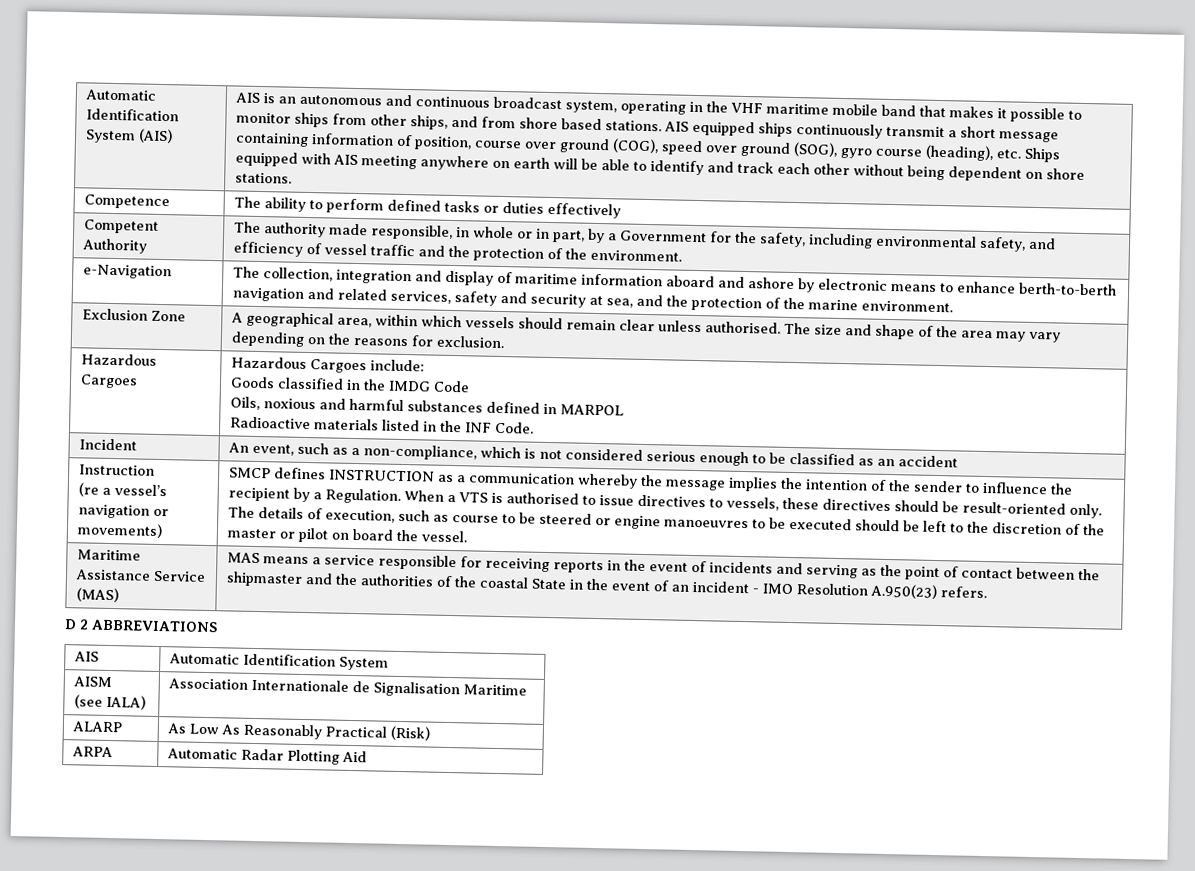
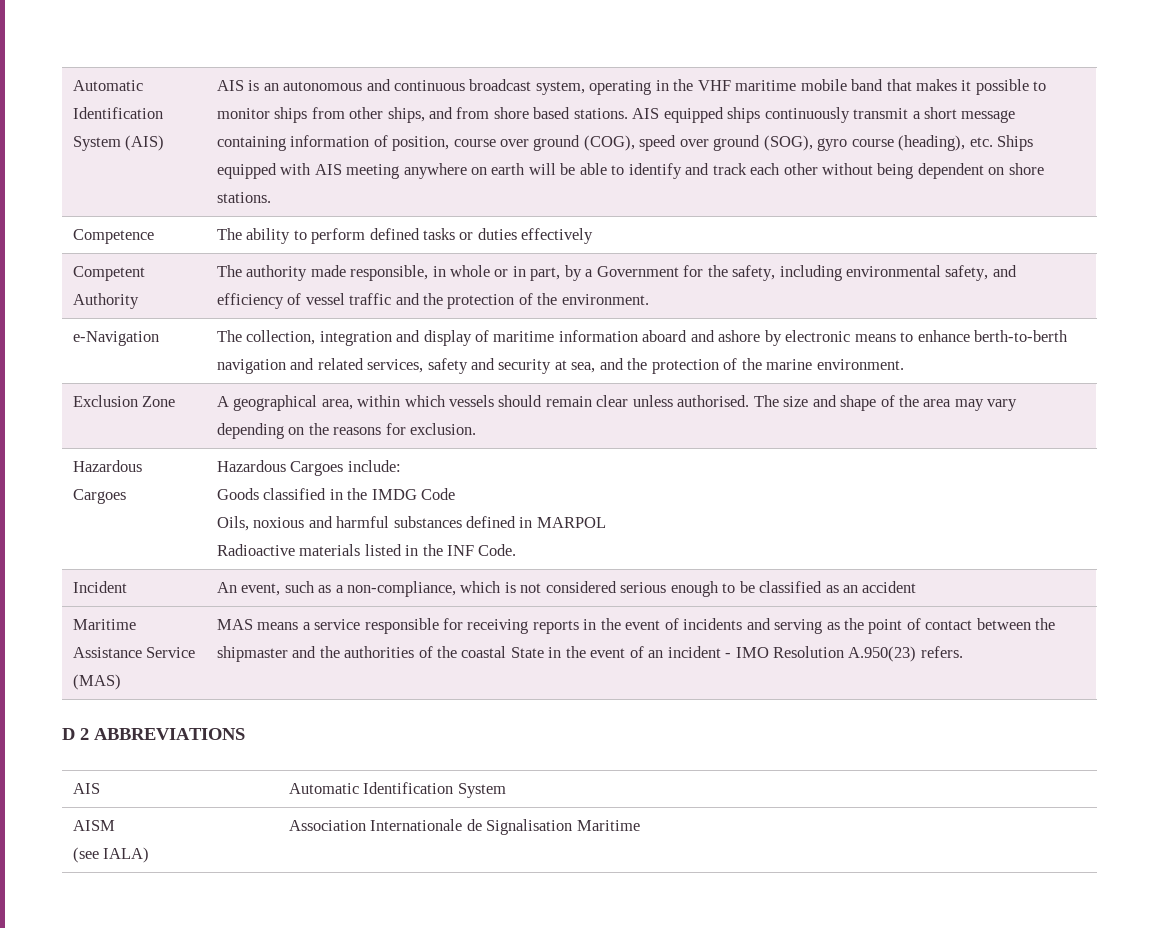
[79,464,156,476] [78,482,168,497] [78,504,170,519] [77,522,164,539] [229,467,1074,495] [228,487,1103,519] [228,506,1106,536] [227,527,468,543] // Instruction // (re a vessel’s navigation or movements) | SMCP defines INSTRUCTION as a communication whereby the message implies the intention of the sender to influence the recipient by a Regulation. When a VTS is authorised to issue directives to vessels, these directives should be result-oriented only. The details of execution, such as course to be steered or engine manoeuvres to be executed should be left to the discretion of the master or pilot on board the vessel. -> (917, 587) none
[72,721,123,733] [167,723,431,741] [72,746,114,758] [167,748,368,765] // ALARP | As Low As Reasonably Practical (Risk) // ARPA | Automatic Radar Plotting Aid -> (640, 825) none

